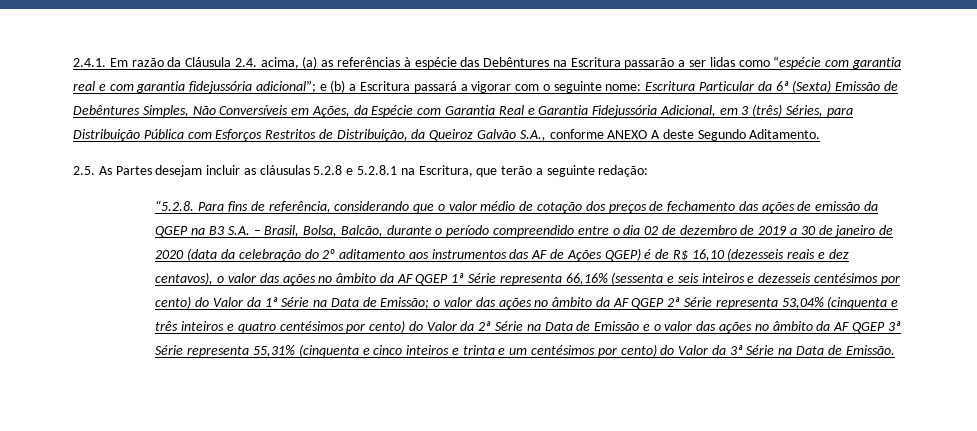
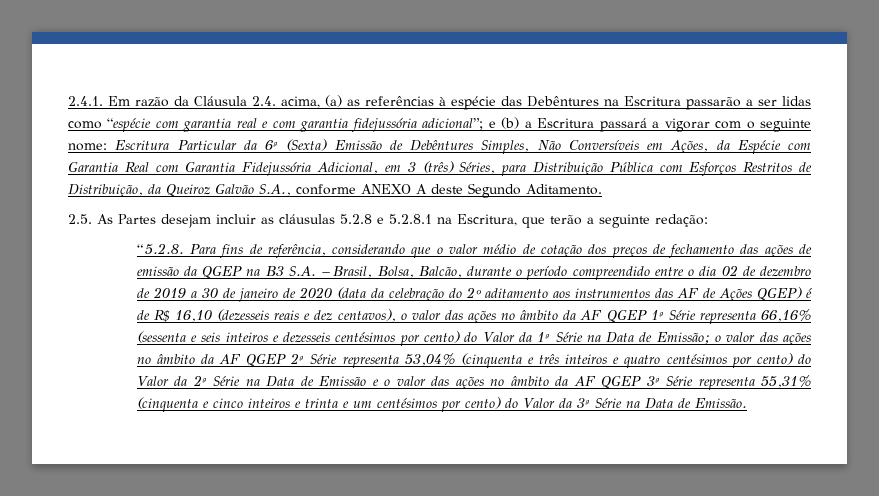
[527,108,535,115] e -> [155,165,179,172] com

